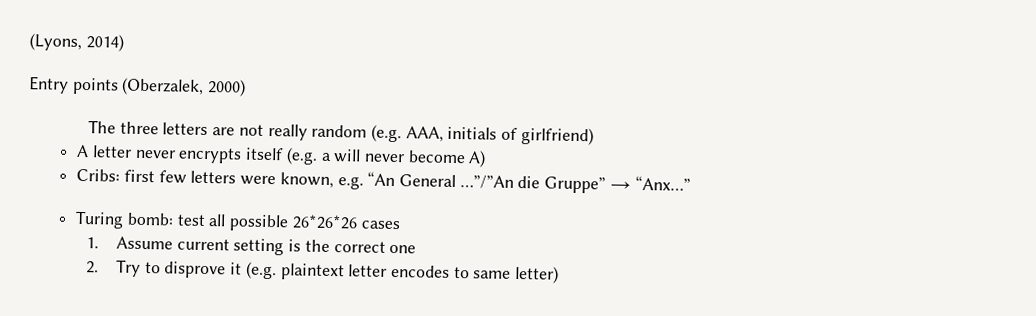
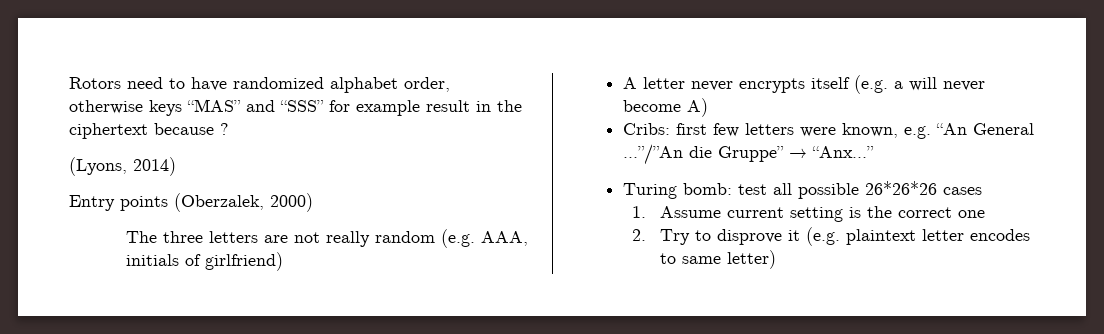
(29, 42) none -> [69,77,450,93] [69,99,522,116] [69,123,229,139] Rotors need to have randomized alphabet order, otherwise keys “MAS” and “SSS” for example result in the ciphertext because ? //

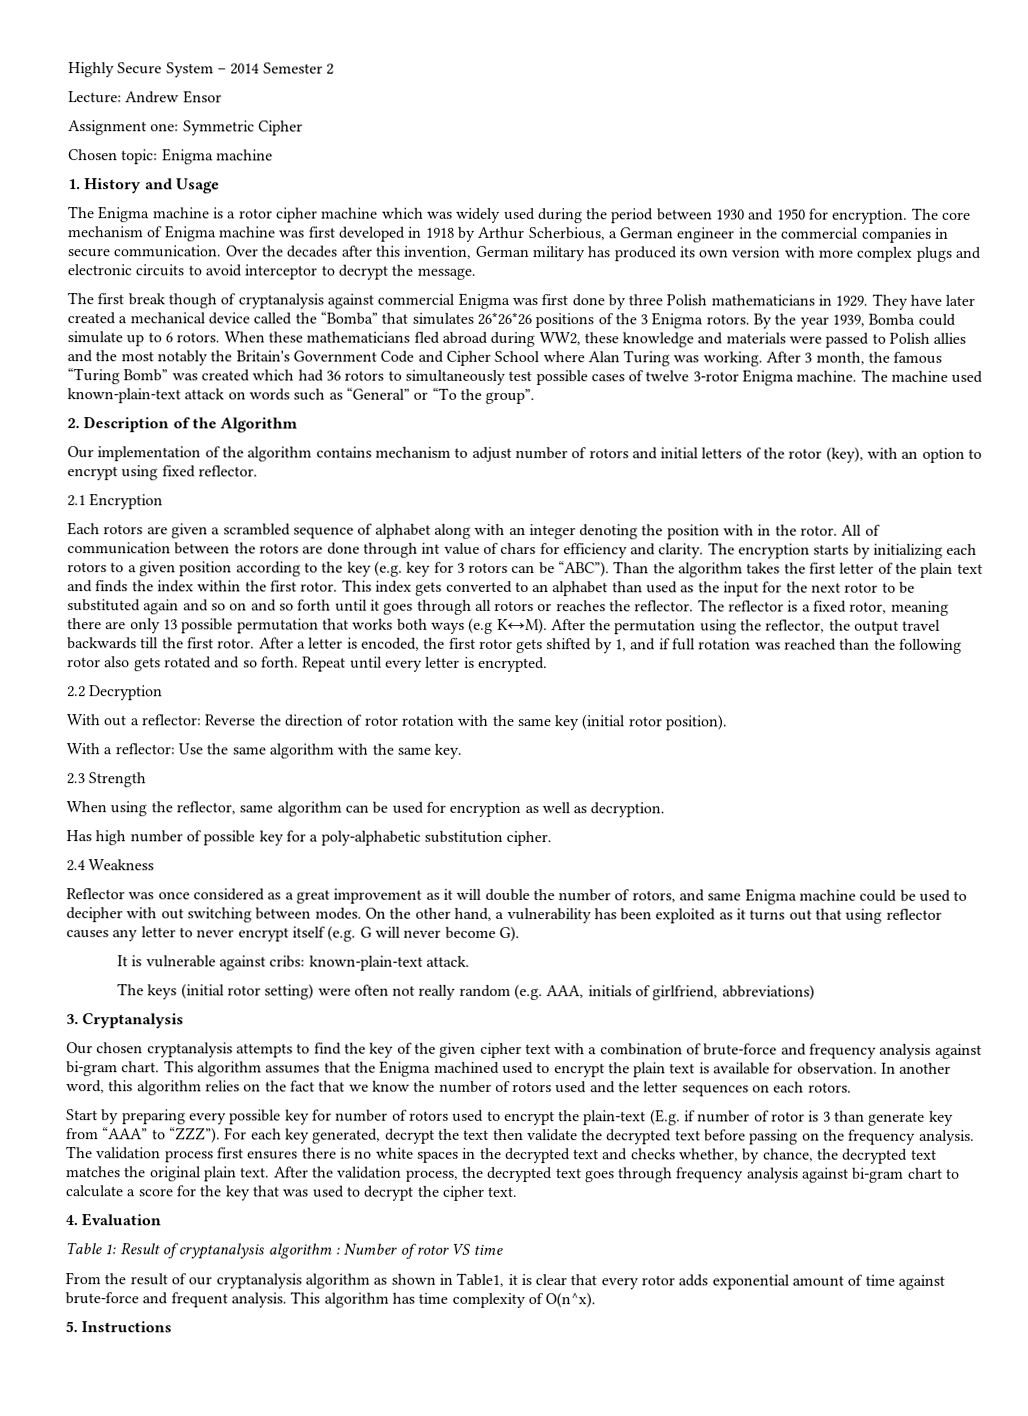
[69,77,450,93] [69,99,522,116] [69,123,229,139] [69,157,176,176] [69,193,313,212] [125,231,288,243] Rotors need to have randomized alphabet order, otherwise keys “MAS” and “SSS” for example result in the ciphertext because ? // (Lyons, 2014) // Entry points (Oberzalek, 2000) // The three letters are -> [68,62,334,78] [68,90,222,104] [68,120,303,136] [68,148,273,165] [68,178,220,194] [68,206,972,224] [67,225,950,243] [67,245,982,262] [67,264,476,280] [67,292,976,310] [67,311,956,329] [67,331,967,348] [67,350,943,367] [67,368,984,386] [67,387,536,405] [67,416,299,433] [67,446,983,463] [67,465,258,481] [67,493,164,510] [67,522,881,540] [67,542,978,559] [67,560,983,578] [67,579,916,597] [67,599,949,616] [67,617,942,635] [67,637,963,654] [67,656,548,673] [67,685,164,701] [66,714,728,731] [66,743,463,759] [66,772,147,788] [66,801,666,818] [66,830,553,847] [66,859,155,872] [66,888,968,905] [66,907,942,924] [66,925,520,943] [116,955,470,971] [116,983,389,1000] Highly Secure System – 2014 Semester 2 // Lecture: Andrew Ensor // Assignment one: Symmetric Cipher // Chosen topic: Enigma machine // 1. History and Usage // The Enigma machine is a rotor cipher machine which was widely used during the period between 1930 and 1950 for encryption. The core mechanism of Enigma machine was first developed in 1918 by Arthur Scherbious, a German engineer in the commercial companies in secure communication. Over the decades after this invention, German military has produced its own version with more complex plugs and electronic circuits to avoid interceptor to decrypt the message. // The first break though of cryptanalysis against commercial Enigma was first done by three Polish mathematicians in 1929. They have later created a mechanical device called the “Bomba” that simulates 26*26*26 positions of the 3 Enigma rotors. By the year 1939, Bomba could simulate up to 6 rotors. When these mathematicians fled abroad during WW2, these knowledge and materials were passed to Polish allies and the most notably the Britain's Government Code and Cipher School where Alan Turing was working. After 3 month, the famous “Turing Bomb” was created which had 36 rotors to simultaneously test possible cases of twelve 3-rotor Enigma machine. The machine used known-plain-text attack on words such as “General” or “To the group”. // 2. Description of the Algorithm // Our implementation of the algorithm contains mechanism to adjust number of rotors and initial letters of the rotor (key), with an option to encrypt using fixed reflector. // 2.1 Encryption // Each rotors are given a scrambled sequence of alphabet along with an integer denoting the position with in the rotor. All of communication between the rotors are done through int value of chars for efficiency and clarity. The encryption starts by initializing each rotors to a given position according to the key (e.g. key for 3 rotors can be “ABC”). Than the algorithm takes the first letter of the plain text and finds the index within the first rotor. This index gets converted to an alphabet than used as the input for the next rotor to be substituted again and so on and so forth until it goes through all rotors or reaches the reflector. The reflector is a fixed rotor, meaning there are only 13 possible permutation that works both ways (e.g K↔M). After the permutation using the reflector, the output travel backwards till the first rotor. After a letter is encoded, the first rotor gets shifted by 1, and if full rotation was reached than the following rotor also gets rotated and so forth. Repeat until every letter is encrypted. // 2.2 Decryption // With out a reflector: Reverse the direction of rotor rotation with the same key (initial rotor position). // With a reflector: Use the same algorithm with the same key. // 2.3 Strength // When using the reflector, same algorithm can be used for encryption as well as decryption. // Has high number of possible key for a poly-alphabetic substitution cipher. // 2.4 Weakness // Reflector was once considered as a great improvement as it will double the number of rotors, and same Enigma machine could be used to decipher with out switching between modes. On the other hand, a vulnerability has been exploited as it turns out that using reflector causes any letter to never encrypt itself (e.g. G will never become G). // It is vulnerable against cribs: known-plain-text attack. // The keys (initial rotor setting) were often
[204,252,283,271] [622,75,985,94] [622,98,708,117] [622,123,1034,139] [622,144,874,165] [622,181,982,199] [631,206,986,222] [631,227,1031,246] [660,250,777,269] girlfriend) // A letter never encrypts itself (e.g. a will never become A) // Cribs: first few letters were known, e.g. “An General …”/”An die Gruppe” → “Anx…” // Turing bomb: test all possible 26*26*26 cases // 1. Assume current setting is the correct one // 2. Try to disprove it (e.g. plaintext letter encodes to same letter) -> [652,984,815,1001] [66,1013,185,1029] [66,1042,982,1059] [66,1060,952,1078] [66,1080,852,1097] [66,1109,954,1126] [66,1127,975,1145] [66,1146,937,1164] [66,1166,961,1183] [65,1185,518,1201] [65,1213,162,1227] [65,1242,503,1260] [65,1272,946,1290] [65,1291,597,1309] [65,1321,173,1333] girlfriend, abbreviations) // 3. Cryptanalysis // Our chosen cryptanalysis attempts to find the key of the given cipher text with a combination of brute-force and frequency analysis against bi-gram chart. This algorithm assumes that the Enigma machined used to encrypt the plain text is available for observation. In another word, this algorithm relies on the fact that we know the number of rotors used and the letter sequences on each rotors. // Start by preparing every possible key for number of rotors used to encrypt the plain-text (E.g. if number of rotor is 3 than generate key from “AAA” to “ZZZ”). For each key generated, decrypt the text then validate the decrypted text before passing on the frequency analysis. The validation process first ensures there is no white spaces in the decrypted text and checks whether, by chance, the decrypted text matches the original plain text. After the validation process, the decrypted text goes through frequency analysis against bi-gram chart to calculate a score for the key that was used to decrypt the cipher text. // 4. Evaluation // Table 1: Result of cryptanalysis algorithm : Number of rotor VS time // From the result of our cryptanalysis algorithm as shown in Table1, it is clear that every rotor adds exponential amount of time against brute-force and frequent analysis. This algorithm has time complexity of O(n^x). // 5. Instructions

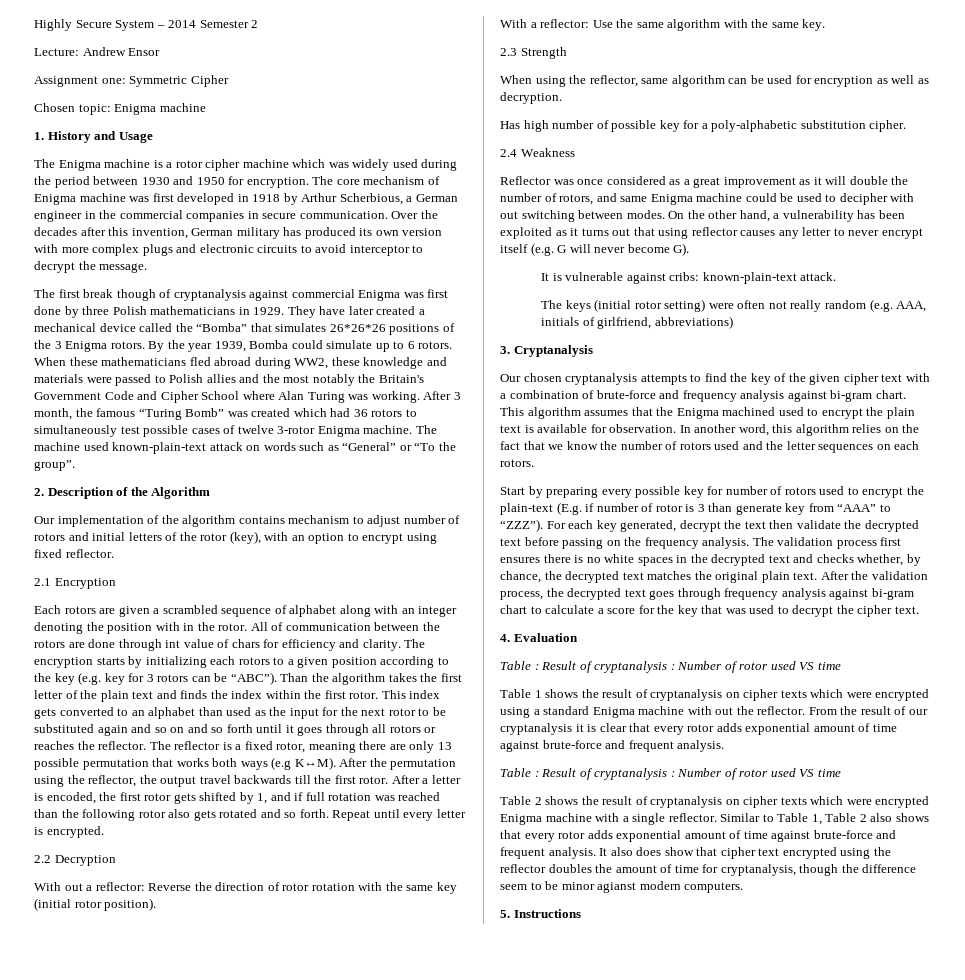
[104,1242,503,1260] 1: Result of cryptanalysis algorithm : Number of rotor VS time // -> [534,661,841,673] [500,689,930,701] [500,706,806,718] : Result of cryptanalysis : Number of rotor used VS time // Table 1 shows the result of cryptanalysis on cipher texts which were encrypted using a standard Enigma machine with out the reflector.
[304,1272,505,1289] algorithm as shown in Table1, -> (572, 729) none
[290,1291,597,1309] This algorithm has time complexity of O(n^x). -> [500,768,841,780] [500,796,930,808] [500,813,929,825] [500,830,897,842] [500,847,891,859] [500,864,917,876] [500,881,744,893] // Table : Result of cryptanalysis : Number of rotor used VS time // Table 2 shows the result of cryptanalysis on cipher texts which were encrypted Enigma machine with a single reflector. Similar to Table 1, Table 2 also shows that every rotor adds exponential amount of time against brute-force and frequent analysis. It also does show that cipher text encrypted using the reflector doubles the amount of time for cryptanalysis, though the difference seem to be minor agianst modern computers.

